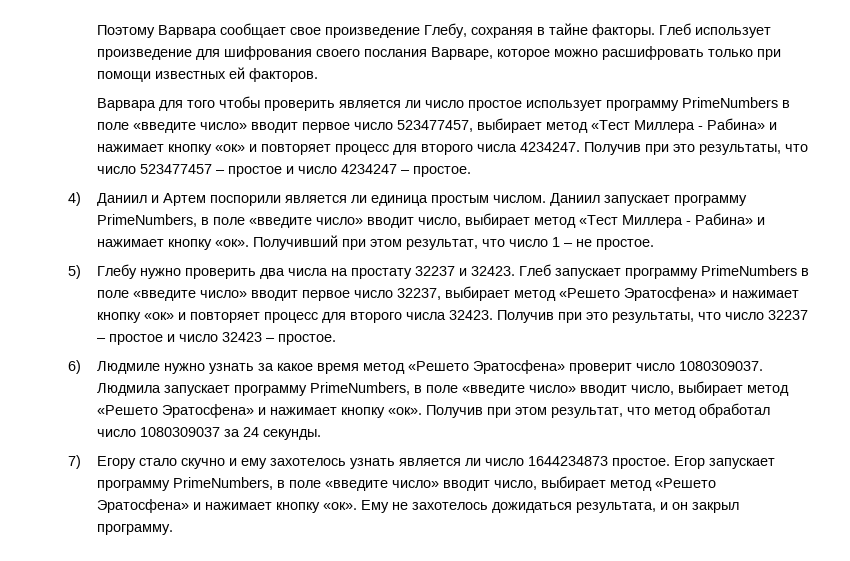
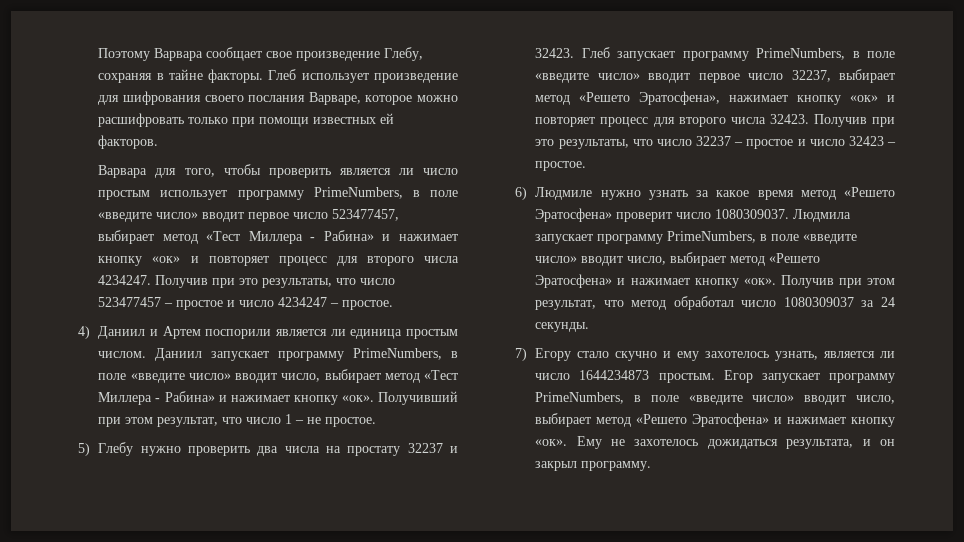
[186,100,215,108] того -> [184,168,215,177] того,
[467,100,522,111] простое -> [98,190,151,200] простым
[681,97,778,108] PrimeNumbers -> [313,187,403,199] PrimeNumbers,
[700,265,797,276] PrimeNumbers -> [756,48,846,60] PrimeNumbers,
[623,287,728,301] Эратосфена» и -> [639,91,721,105] Эратосфена»,
[349,458,395,469] узнать -> [775,351,819,361] узнать,
[611,458,670,469] простое. -> [658,373,715,383] простым.

